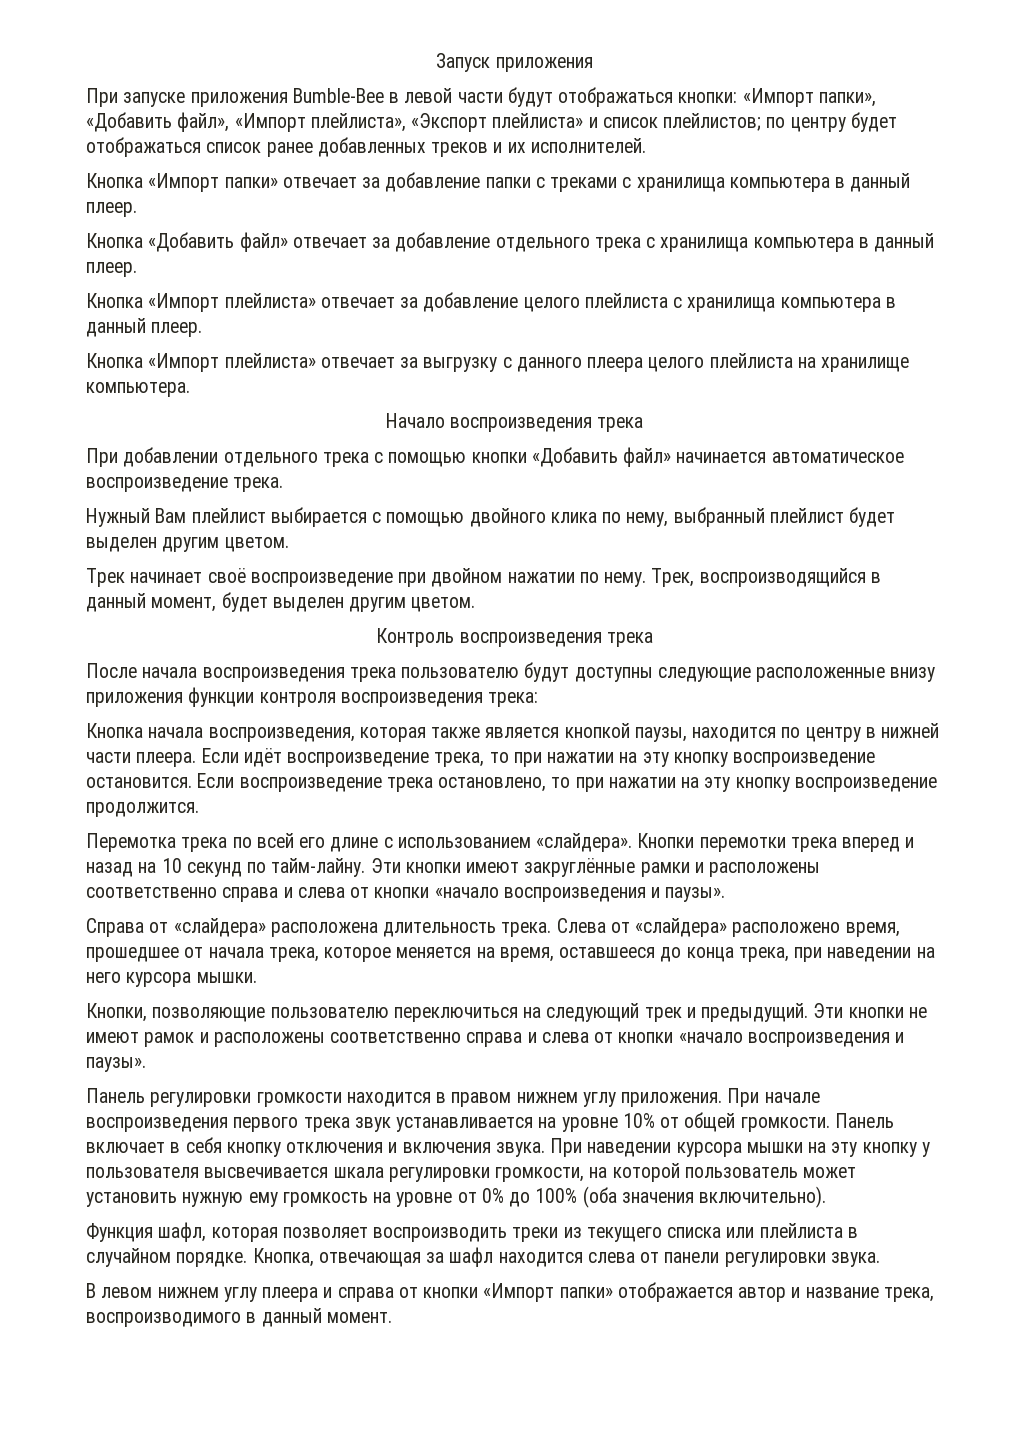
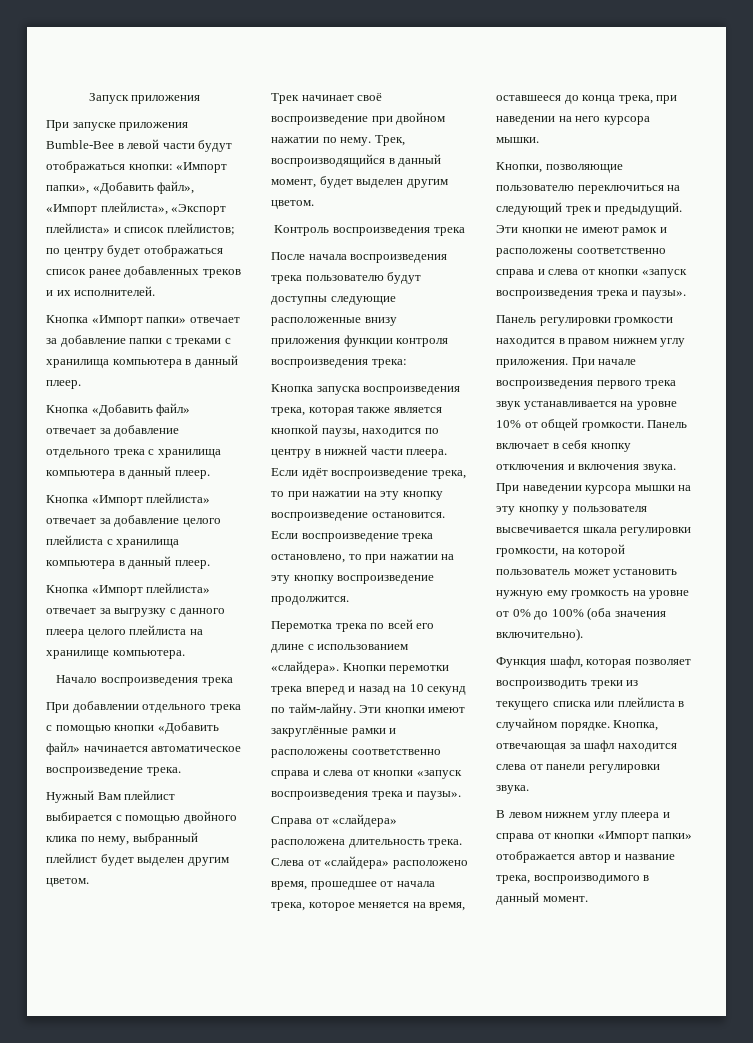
[148,727,355,742] начала воспроизведения, -> [316,386,461,395] [271,407,305,416] запуска воспроизведения трека,
[434,887,646,902] «начало воспроизведения -> [416,770,462,779] [271,791,403,800] «запуск воспроизведения трека
[678,1032,890,1047] «начало воспроизведения -> [641,269,687,278] [496,290,628,299] «запуск воспроизведения трека

